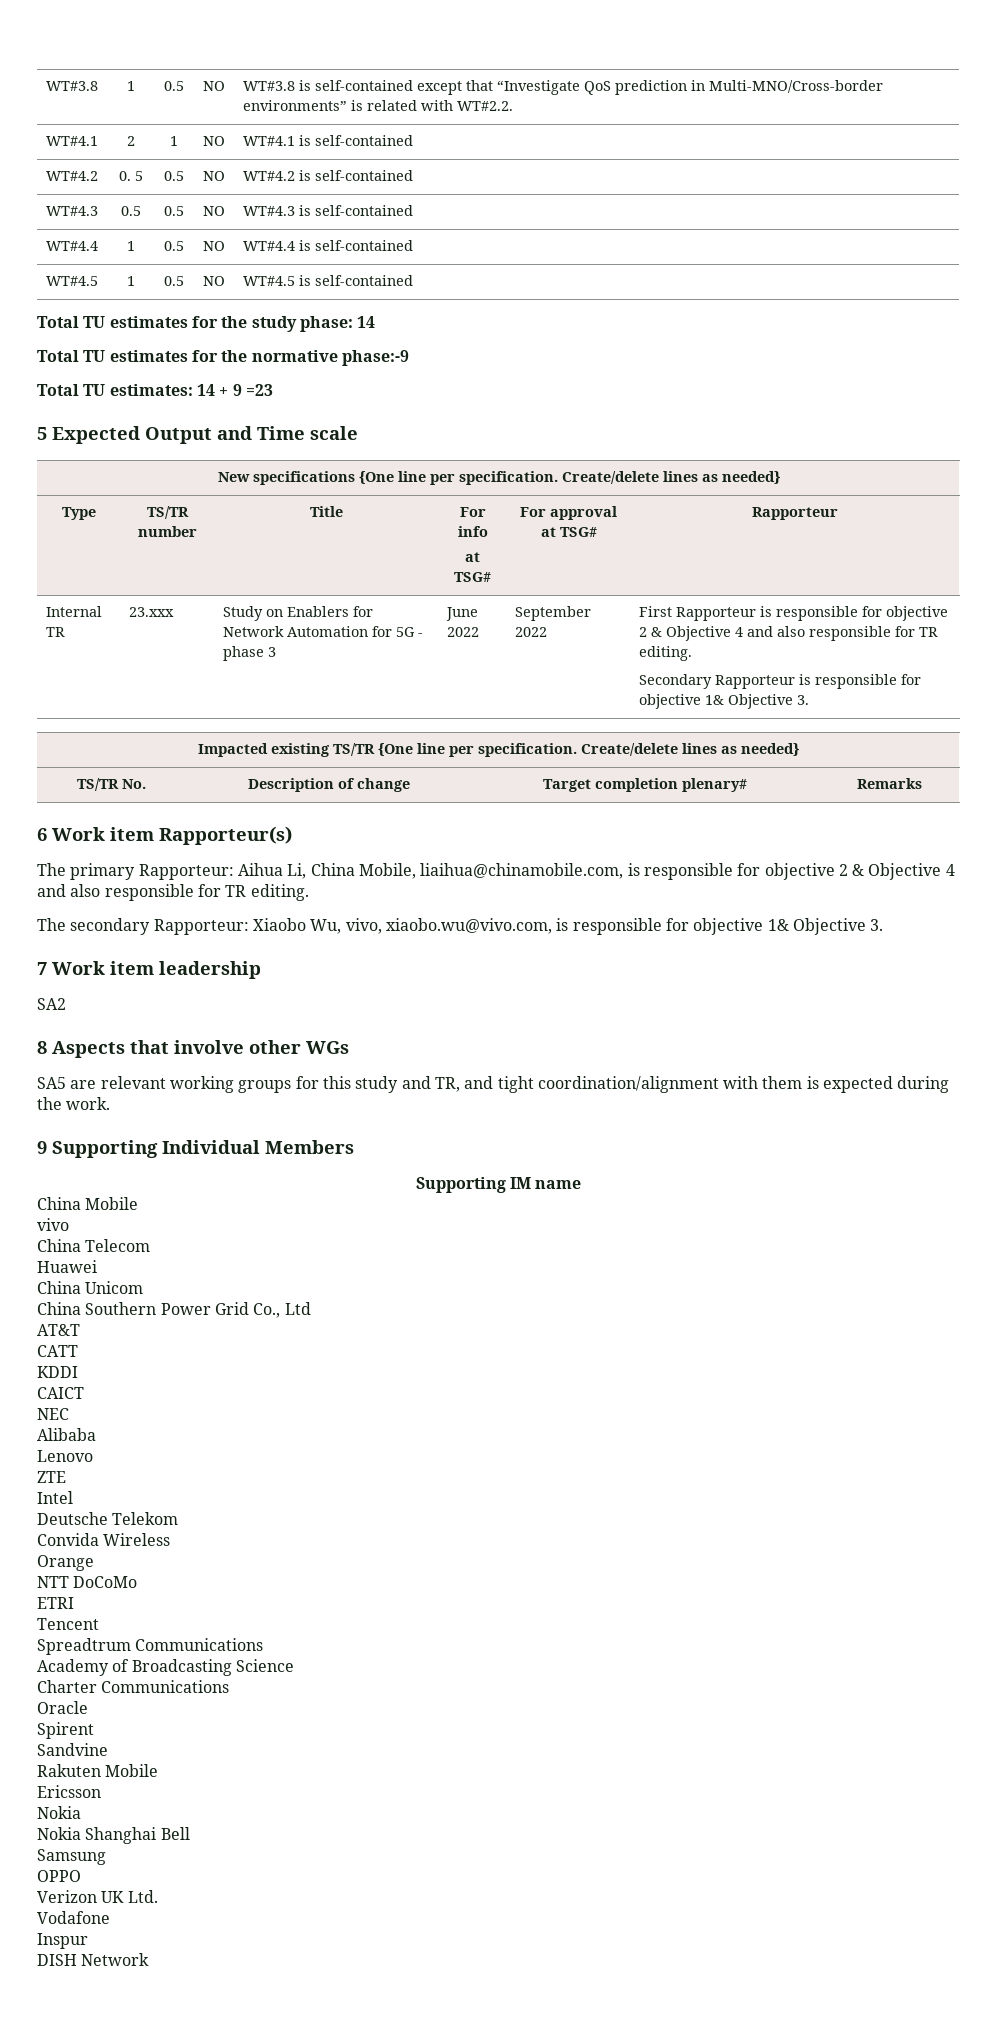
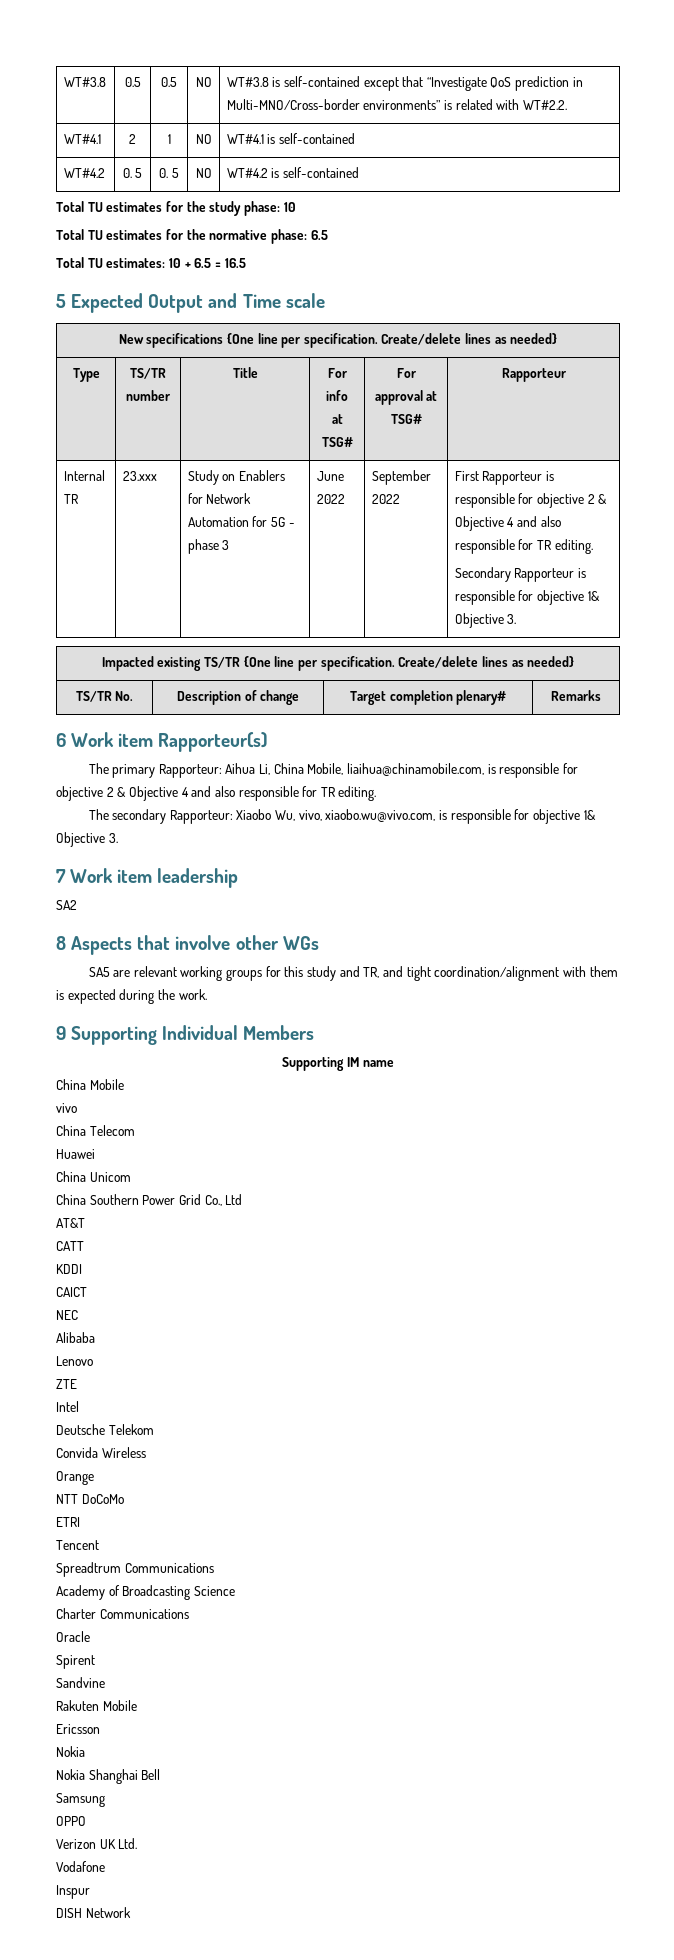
[127,81,135,91] 1 -> [124,77,141,87] 0.5
[163,171,184,181] 0.5 -> [159,168,179,178] 0. 5
[46,206,99,216] [121,206,141,216] [163,206,184,216] [203,206,225,216] [243,205,414,216] [46,241,99,251] [127,241,135,251] [163,241,184,251] [203,241,225,251] [243,240,414,251] [46,276,99,286] [127,276,135,286] [163,276,184,286] [203,276,225,286] [243,275,414,286] // WT#4.3 | 0.5 | 0.5 | NO | WT#4.3 is self-contained // WT#4.4 | 1 | 0.5 | NO | WT#4.4 is self-contained // WT#4.5 | 1 | 0.5 | NO | WT#4.5 is self-contained -> (359, 172) none
[357,316,376,328] 14 -> [283,202,296,212] 10
[341,350,409,366] phase:-9 -> [270,229,328,244] phase: 6.5
[196,384,273,396] 14 + 9 =23 -> [168,258,246,268] 10 + 6.5 = 16.5

